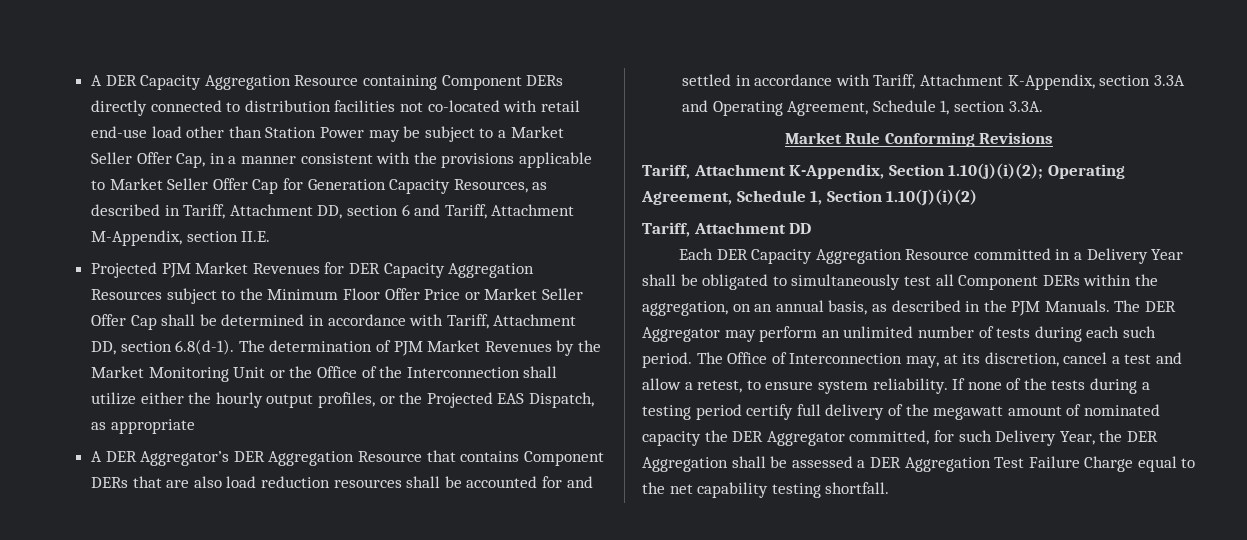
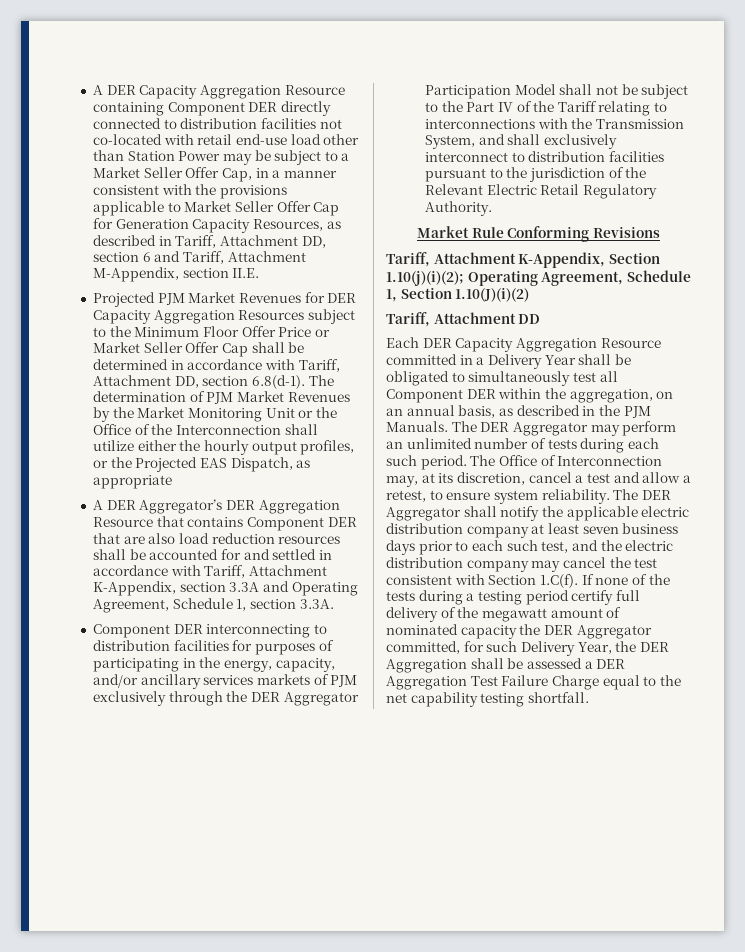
[526,75,564,86] DERs -> [248,102,278,112] DER
[91,477,129,488] DERs -> [327,517,357,527] DER
(1043, 106) none -> [92,624,327,638] [92,640,334,655] [92,657,335,672] [92,674,358,689] [92,691,359,706] [424,84,689,99] [424,101,668,116] [424,118,684,129] [424,134,617,149] [424,151,664,162] [424,167,647,182] [424,184,657,199] [424,201,492,216] // Component DER interconnecting to distribution facilities for purposes of participating in the energy, capacity, and/or ancillary services markets of PJM exclusively through the DER Aggregator Participation Model shall not be subject to the Part IV of the Tariff relating to interconnections with the Transmission System, and shall exclusively interconnect to distribution facilities pursuant to the jurisdiction of the Relevant Electric Retail Regulatory Authority.
[1042,275,1080,286] DERs -> [466,389,496,399] DER
(948, 386) none -> [613,489,671,500] [386,506,690,521] [386,523,679,538] [386,540,674,555] [386,557,658,572] [386,574,578,588] The DER Aggregator shall notify the applicable electric distribution company at least seven business days prior to each such test, and the electric distribution company may cancel the test consistent with Section 1.C(f).

